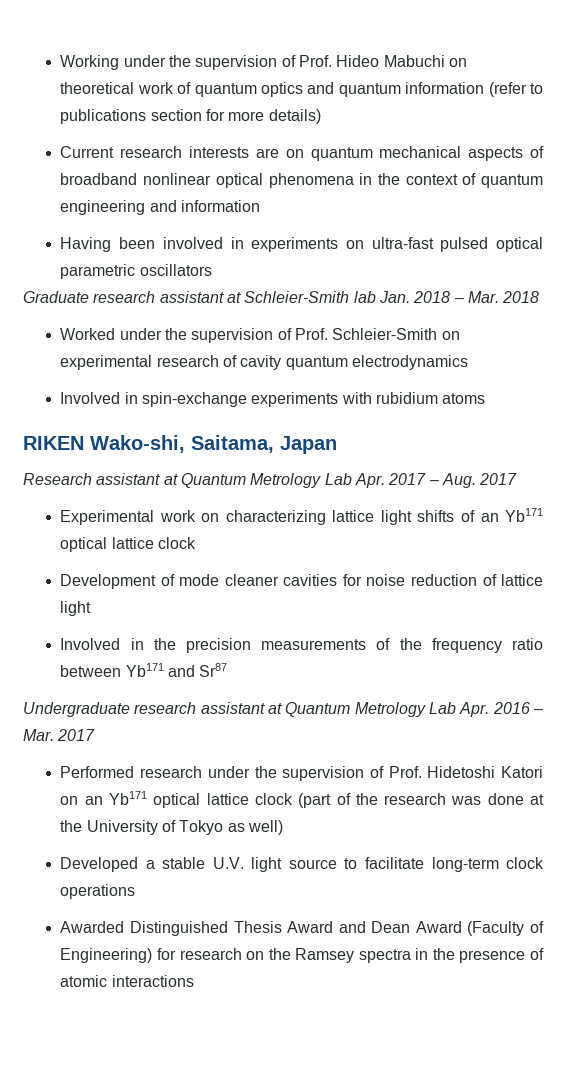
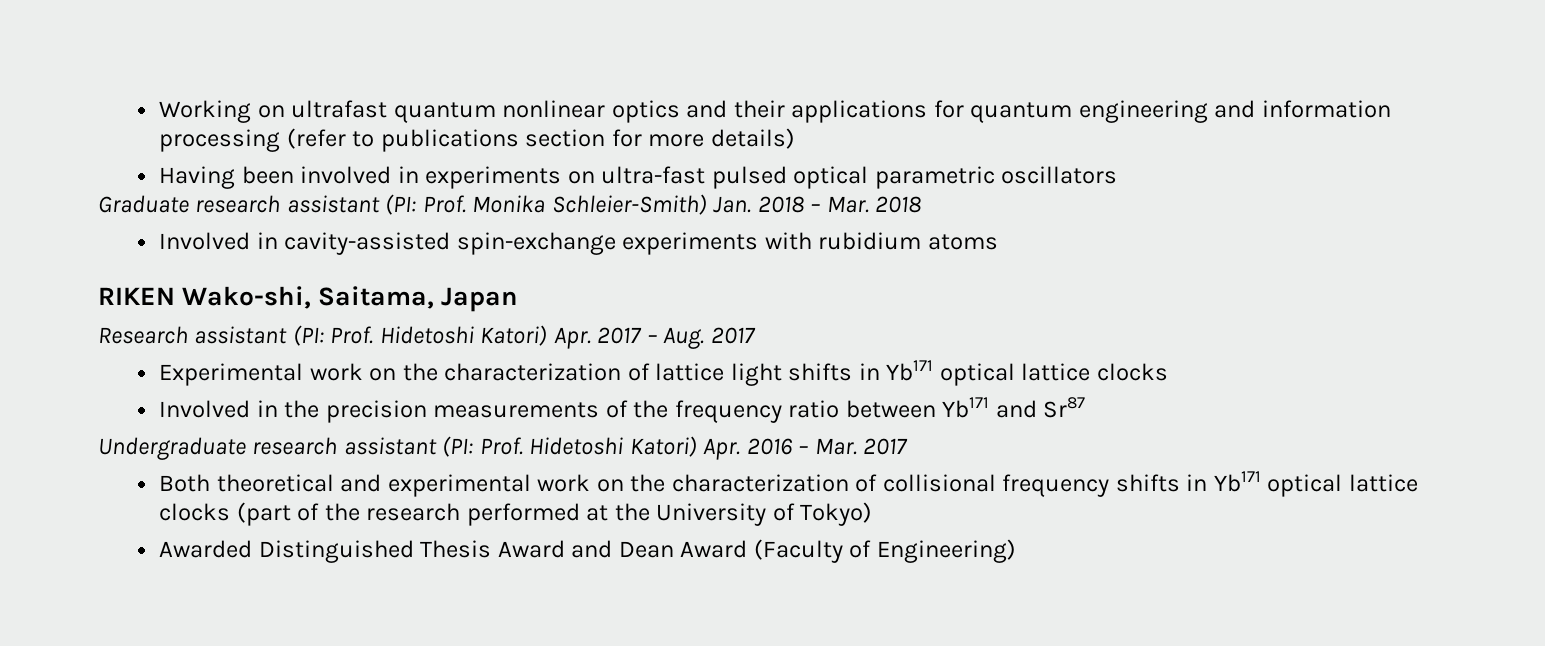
[123,55,468,70] [60,82,485,97] under the supervision of Prof. Hideo Mabuchi on theoretical work of quantum optics and quantum information -> [257,100,1391,123] [159,129,281,152] on ultrafast quantum nonlinear optics and their applications for quantum engineering and information processing
[60,146,545,161] [60,173,544,188] [60,200,261,215] // Current research interests are on quantum mechanical aspects of broadband nonlinear optical phenomena in the context of quantum engineering and information -> (795, 138) none
[226,291,376,303] at Schleier-Smith lab -> [385,194,707,215] (PI: Prof. Monika Schleier-Smith)
[60,328,460,343] [60,355,469,370] [60,392,138,404] // Worked under the supervision of Prof. Schleier-Smith on experimental research of cavity quantum electrodynamics // Involved in -> [159,232,451,255] // Involved in cavity-assisted
[163,473,352,488] at Quantum Metrology Lab -> [292,325,548,346] (PI: Prof. Hidetoshi Katori)
[225,510,326,525] characterizing -> [402,363,650,381] the characterization of
[460,508,543,522] [60,537,197,552] [60,574,543,589] [60,601,92,616] of an Yb171 optical lattice clock // Development of mode cleaner cavities for noise reduction of lattice light -> [858,360,1168,386] in Yb171 optical lattice clocks
[268,702,456,717] at Quantum Metrology Lab -> [442,436,697,457] (PI: Prof. Hidetoshi Katori)
[60,766,544,781] [60,791,293,808] Performed research under the supervision of Prof. Hidetoshi Katori on an Yb171 optical lattice clock -> [159,471,1418,497] [159,503,231,521] Both theoretical and experimental work on the characterization of collisional frequency shifts in Yb171 optical lattice clocks
[451,793,524,805] was done -> [466,503,580,526] performed
[179,820,284,835] [60,857,544,872] [60,884,136,899] Tokyo as well) // Developed a stable U.V. light source to facilitate long-term clock operations -> [800,502,873,526] Tokyo)
[157,948,545,963] [60,975,194,987] for research on the Ramsey spectra in the presence of atomic interactions -> (1016, 551) none

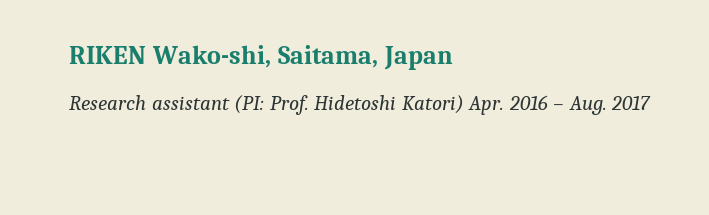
[159,100,1391,123] [159,128,795,152] [159,166,1118,189] [98,194,922,215] [159,232,998,255] Working on ultrafast quantum nonlinear optics and their applications for quantum engineering and information processing (refer to publications section for more details) // Having been involved in experiments on ultra-fast pulsed optical parametric oscillators // Graduate research assistant (PI: Prof. Monika Schleier-Smith) Jan. 2018 – Mar. 2018 // Involved in cavity-assisted spin-exchange experiments with rubidium atoms // -> (69, 55) none
[597,327,643,344] 2017 -> [508,95,548,110] 2016
[159,360,1168,386] [159,397,1086,423] [98,436,909,460] [159,471,1418,497] [159,502,873,526] [159,539,1016,563] // Experimental work on the characterization of lattice light shifts in Yb171 optical lattice clocks // Involved in the precision measurements of the frequency ratio between Yb171 and Sr87 // Undergraduate research assistant (PI: Prof. Hidetoshi Katori) Apr. 2016 – Mar. 2017 // Both theoretical and experimental work on the characterization of collisional frequency shifts in Yb171 optical lattice clocks (part of the research performed at the University of Tokyo) // Awarded Distinguished Thesis Award and Dean Award (Faculty of Engineering) -> (652, 102) none

